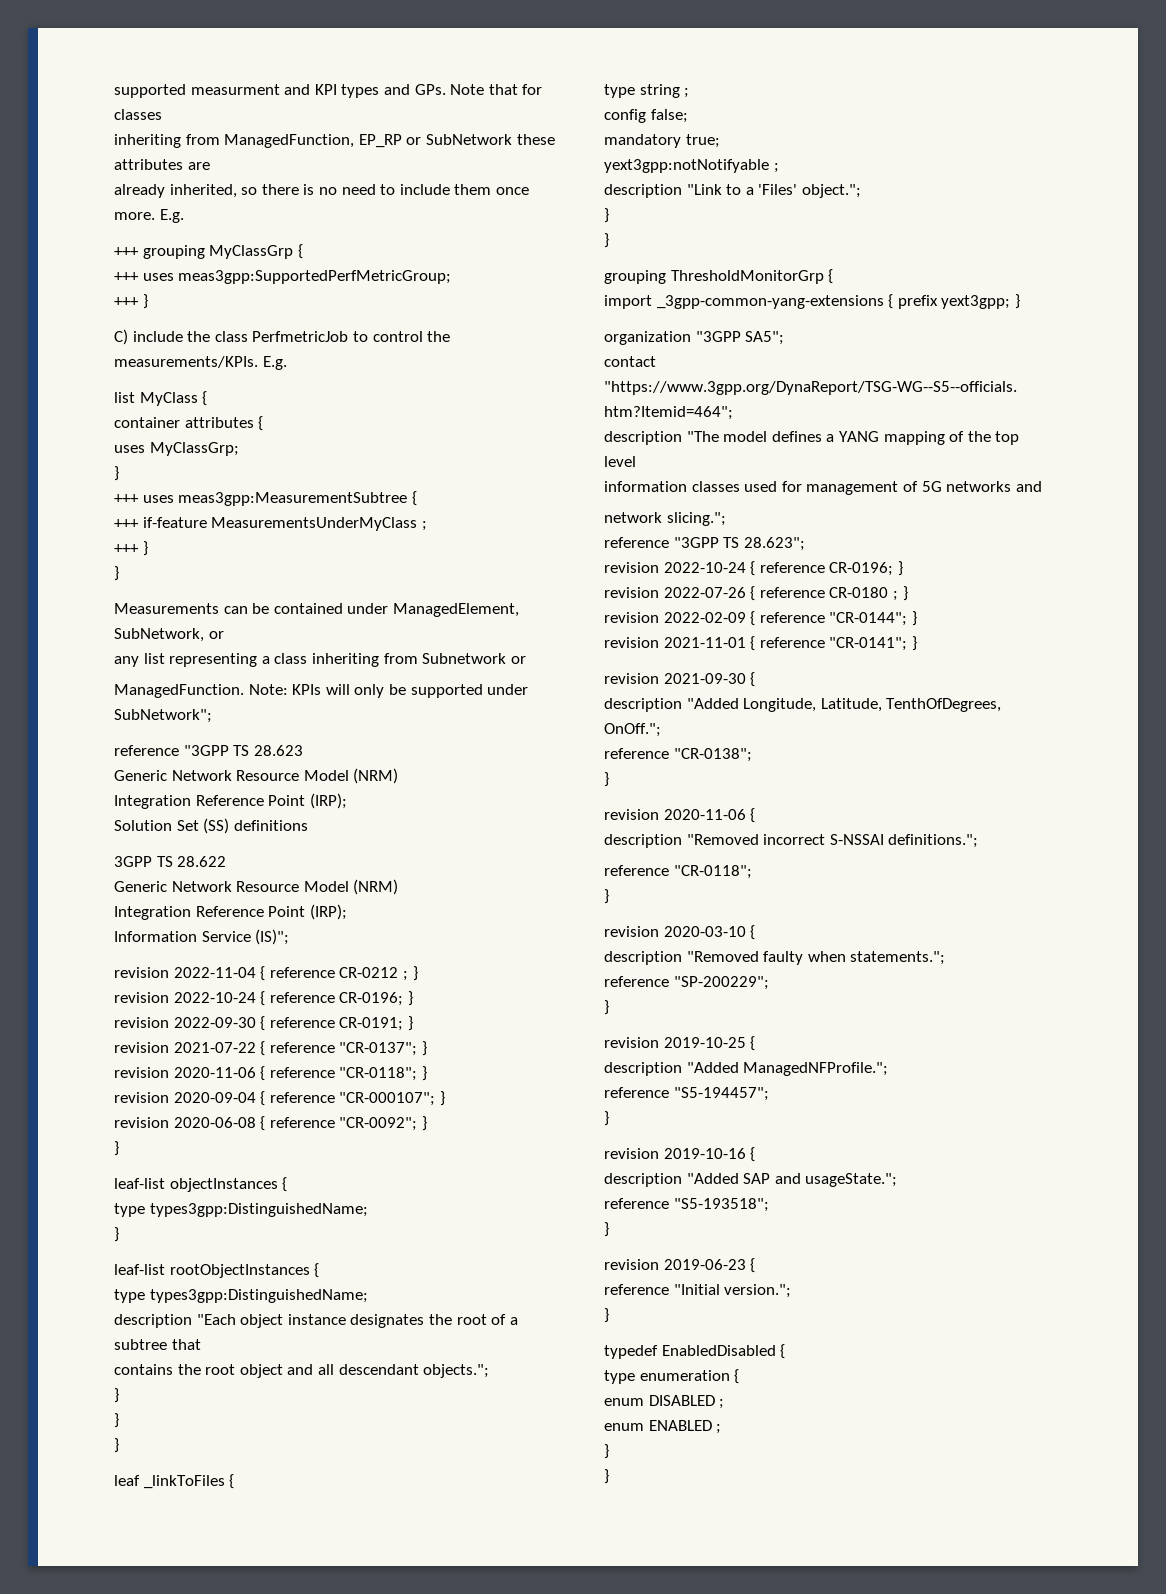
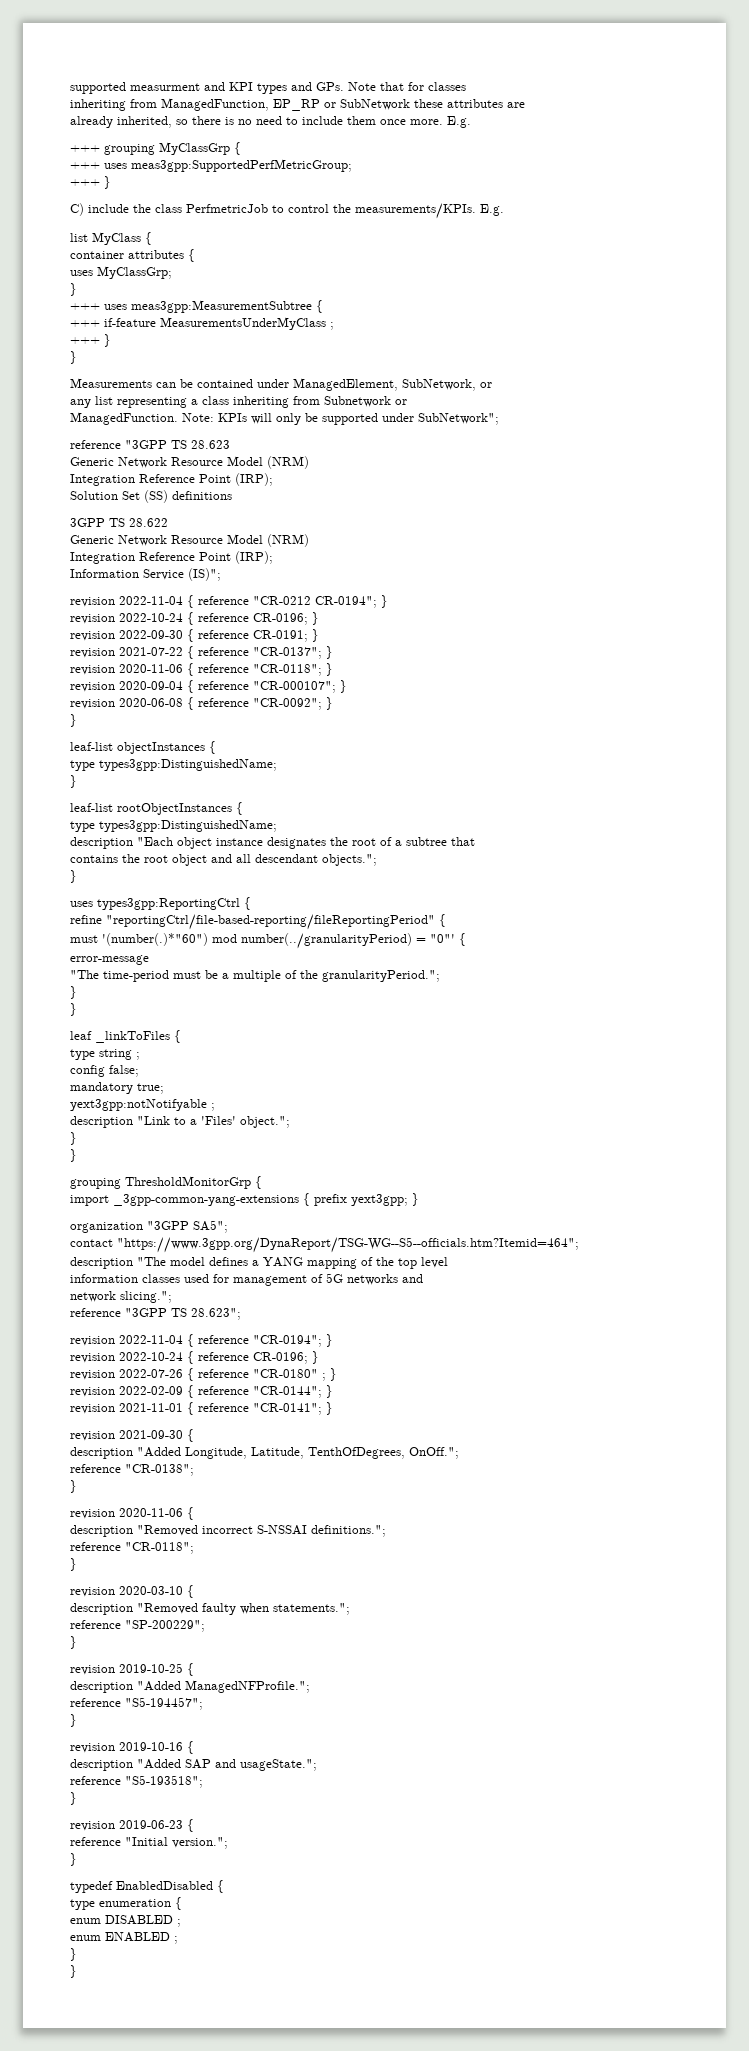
[339,967,408,981] CR-0212 ; -> [253,596,377,608] "CR-0212 CR-0194";
(119, 1395) none -> [70,897,251,910] [70,914,446,930] [70,933,466,949] [70,955,149,965] [70,970,440,982] // uses types3gpp:ReportingCtrl { // refine "reportingCtrl/file-based-reporting/fileReportingPeriod" { // must '(number(.)*"60") mod number(../granularityPeriod) = "0"' { // error-message // "The time-period must be a multiple of the granularityPeriod.";
(805, 544) none -> [70,1334,333,1347] // revision 2022-11-04 { reference "CR-0194"; }
[829,587,889,598] CR-0180 -> [253,1369,318,1378] "CR-0180"

